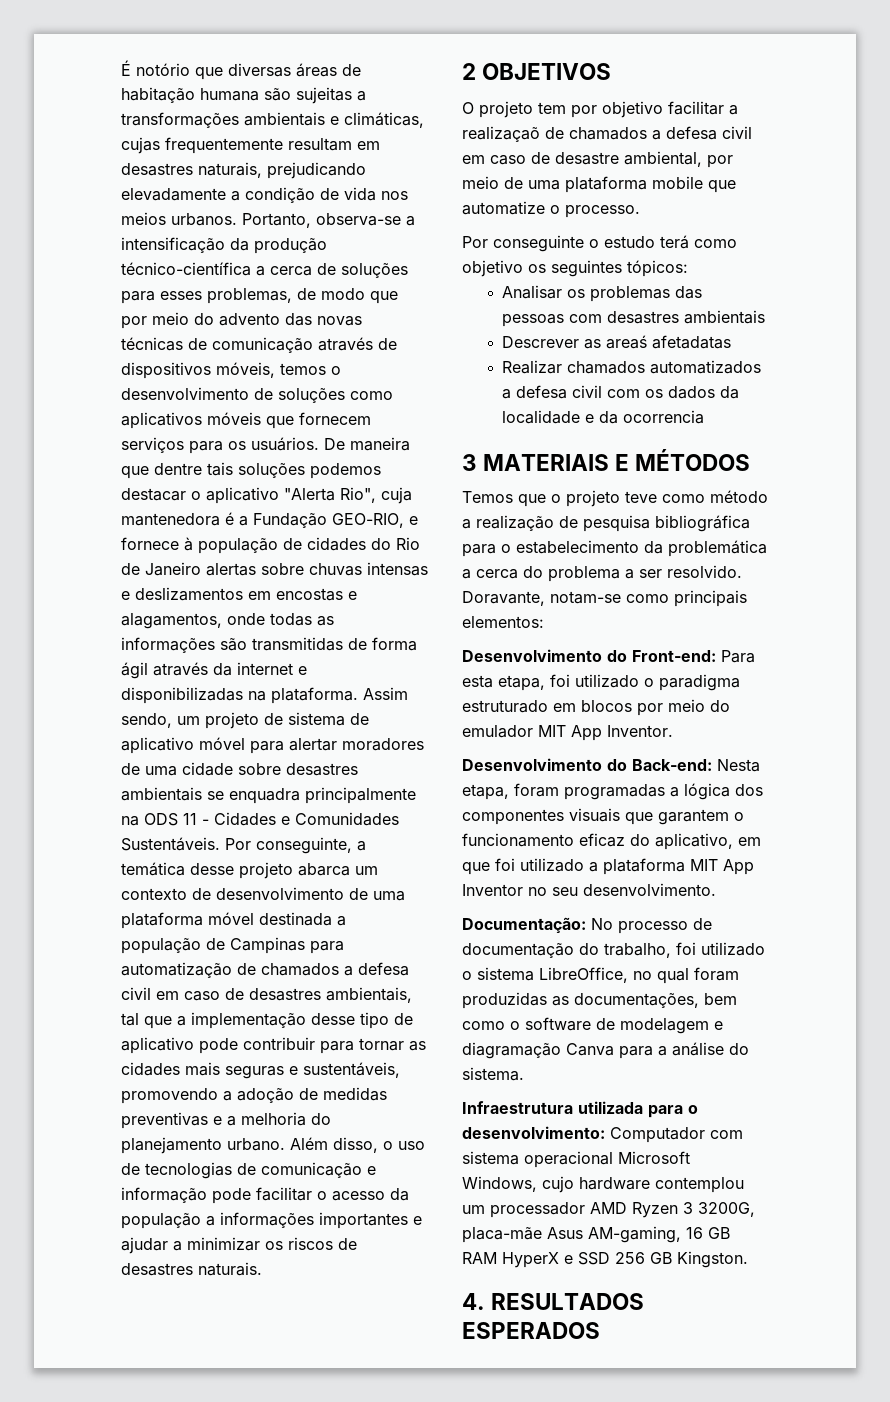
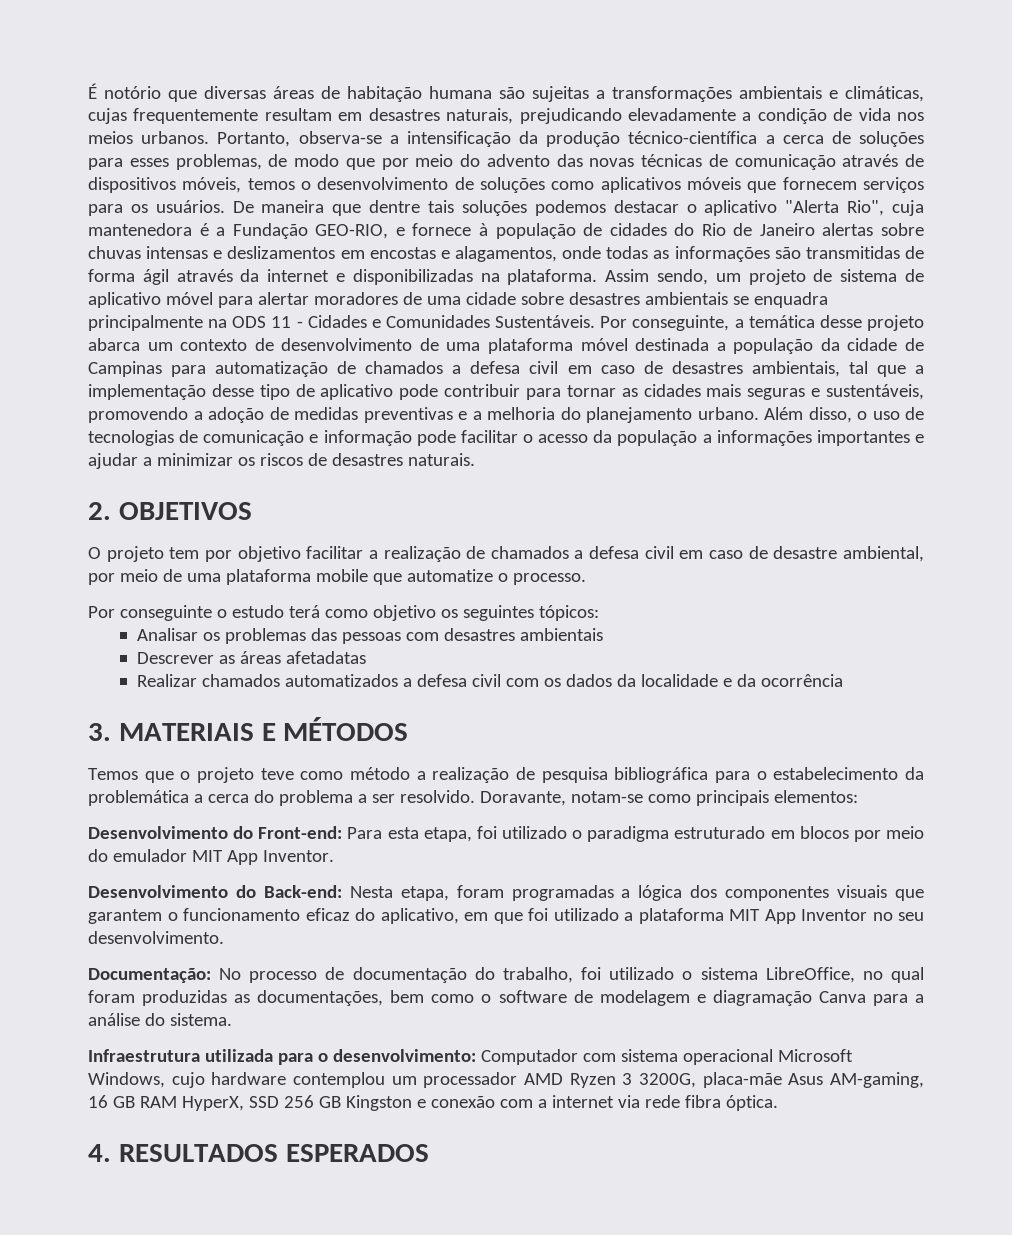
(201, 946) none -> [820,338,898,351] da cidade
[462,63,476,80] 2 -> [88,502,111,520] 2.
[462,126,540,142] realizaçaõ -> [383,546,461,562] realização
[606,335,648,349] areaś -> [239,651,281,664] áreas
[623,410,705,424] [462,454,477,471] ocorrencia // 3 -> [760,674,843,687] [88,723,111,741] ocorrência // 3.
[502,1252,573,1268] HyperX e -> [181,1096,244,1111] HyperX,
[677,1251,748,1268] Kingston. -> [345,1095,778,1111] Kingston e conexão com a internet via rede fibra óptica.

